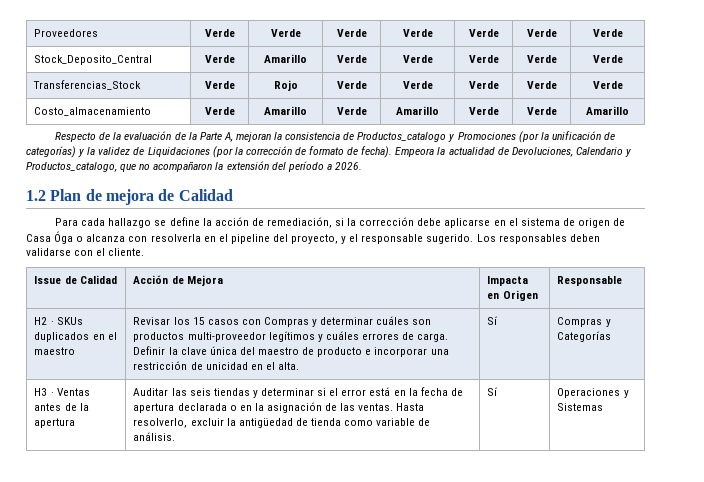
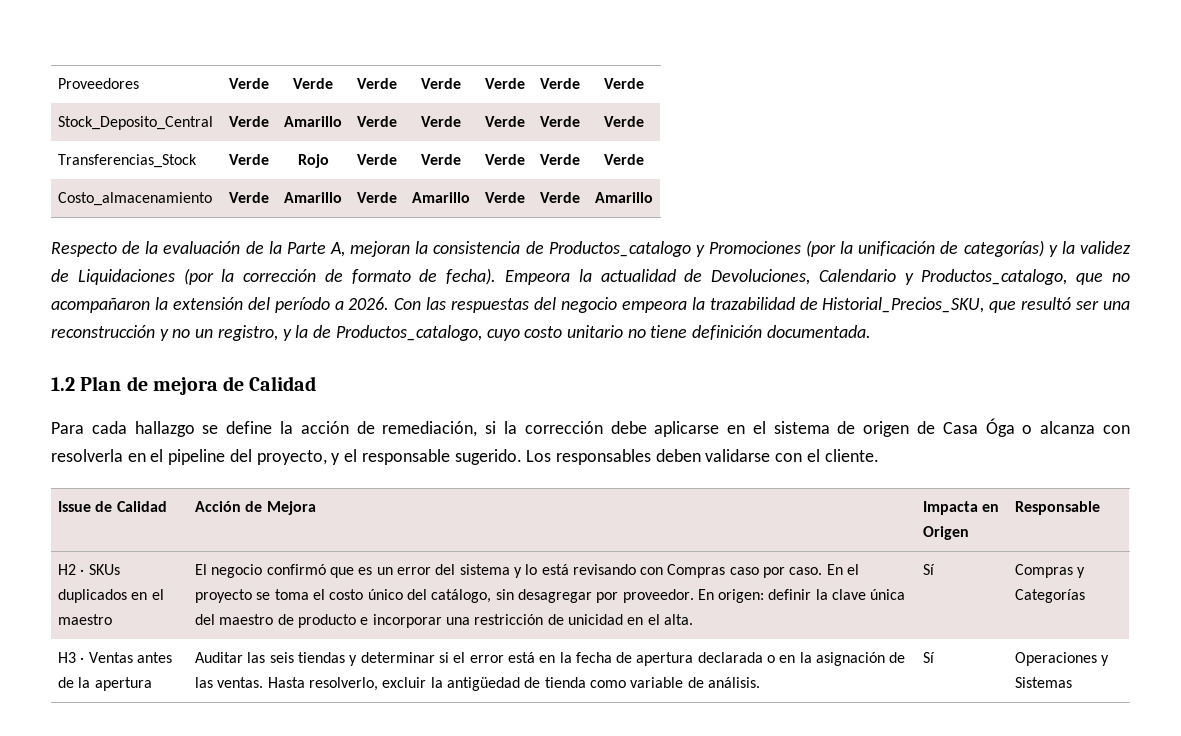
(362, 166) none -> [394,297,1130,313] [51,325,871,341] Con las respuestas del negocio empeora la trazabilidad de Historial_Precios_SKU, que resultó ser una reconstrucción y no un registro, y la de Productos_catalogo, cuyo costo unitario no tiene definición documentada.
[133,316,432,327] [133,331,449,342] [133,346,166,355] Revisar los 15 casos con Compras y determinar cuáles son productos multi-proveedor legítimos y cuáles errores de carga. Definir -> [195,564,860,578] [195,589,812,603] El negocio confirmó que es un error del sistema y lo está revisando con Compras caso por caso. En el proyecto se toma el costo único del catálogo, sin desagregar por proveedor. En origen: definir

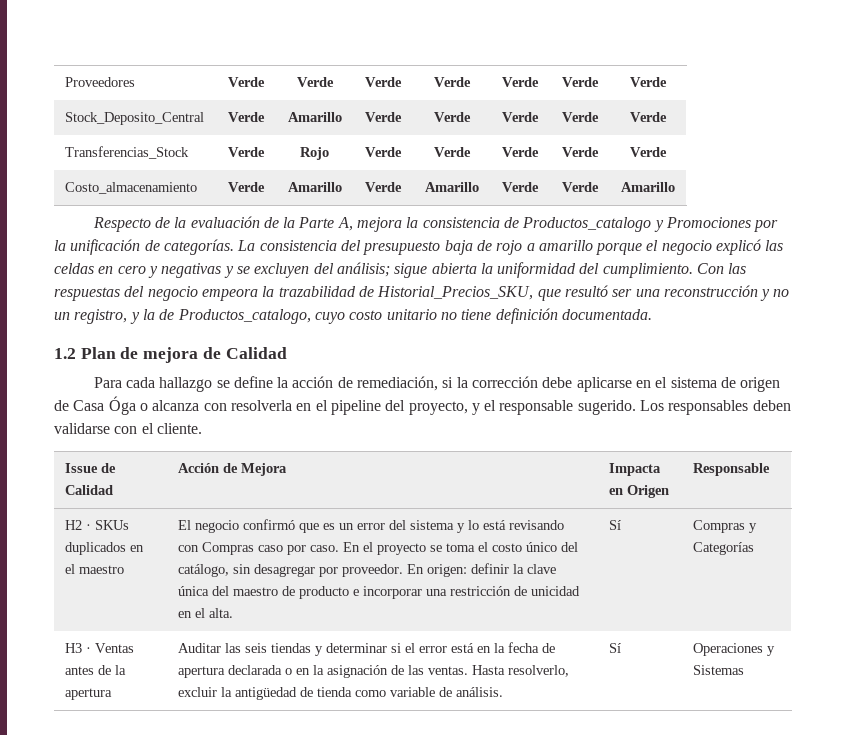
[350,241,411,257] mejoran -> [357,217,403,232] mejora
[806,240,837,257] (por -> [754,220,779,232] por
[963,240,1131,257] [51,268,1131,285] [51,297,390,313] categorías) y la validez de Liquidaciones (por la corrección de formato de fecha). Empeora la actualidad de Devoluciones, Calendario y Productos_catalogo, que no acompañaron la extensión del período a 2026. -> [163,239,784,255] [54,262,693,278] categorías. La consistencia del presupuesto baja de rojo a amarillo porque el negocio explicó las celdas en cero y negativas y se excluyen del análisis; sigue abierta la uniformidad del cumplimiento.

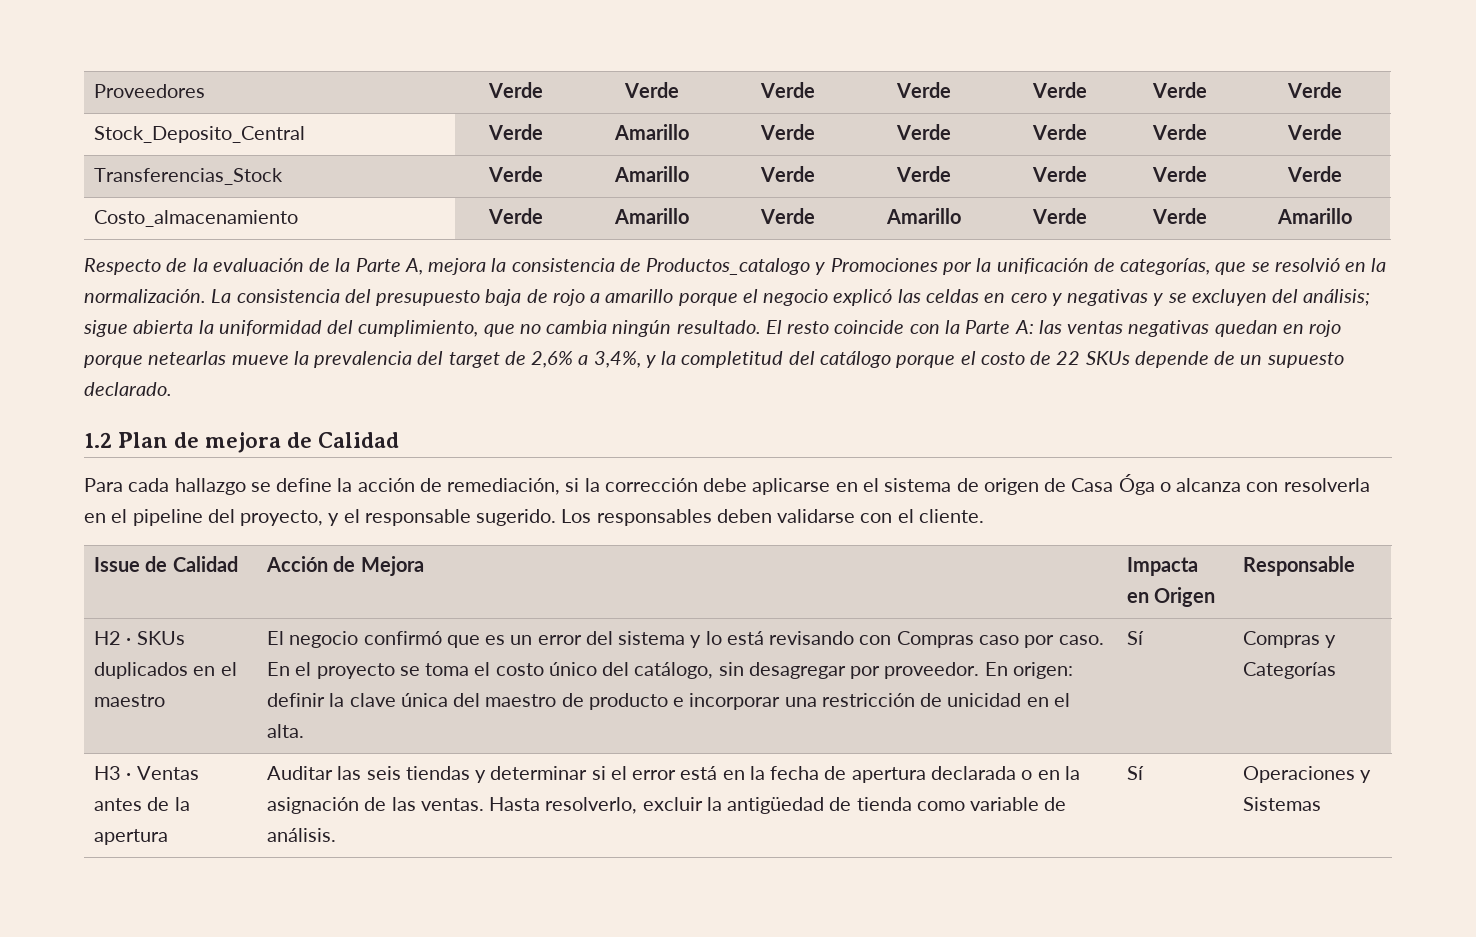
[300,147,329,160] Rojo -> [613,166,689,182] Amarillo
[163,239,234,255] categorías. -> [1120,258,1387,275] [84,289,206,303] categorías, que se resolvió en la normalización.
[602,263,747,278] [54,285,790,301] [54,308,652,324] cumplimiento. Con las respuestas del negocio empeora la trazabilidad de Historial_Precios_SKU, que resultó ser una reconstrucción y no un registro, y la de Productos_catalogo, cuyo costo unitario no tiene definición documentada. -> [358,320,1342,337] [84,351,1344,368] [84,382,172,396] cumplimiento, que no cambia ningún resultado. El resto coincide con la Parte A: las ventas negativas quedan en rojo porque netearlas mueve la prevalencia del target de 2,6% a 3,4%, y la completitud del catálogo porque el costo de 22 SKUs depende de un supuesto declarado.

